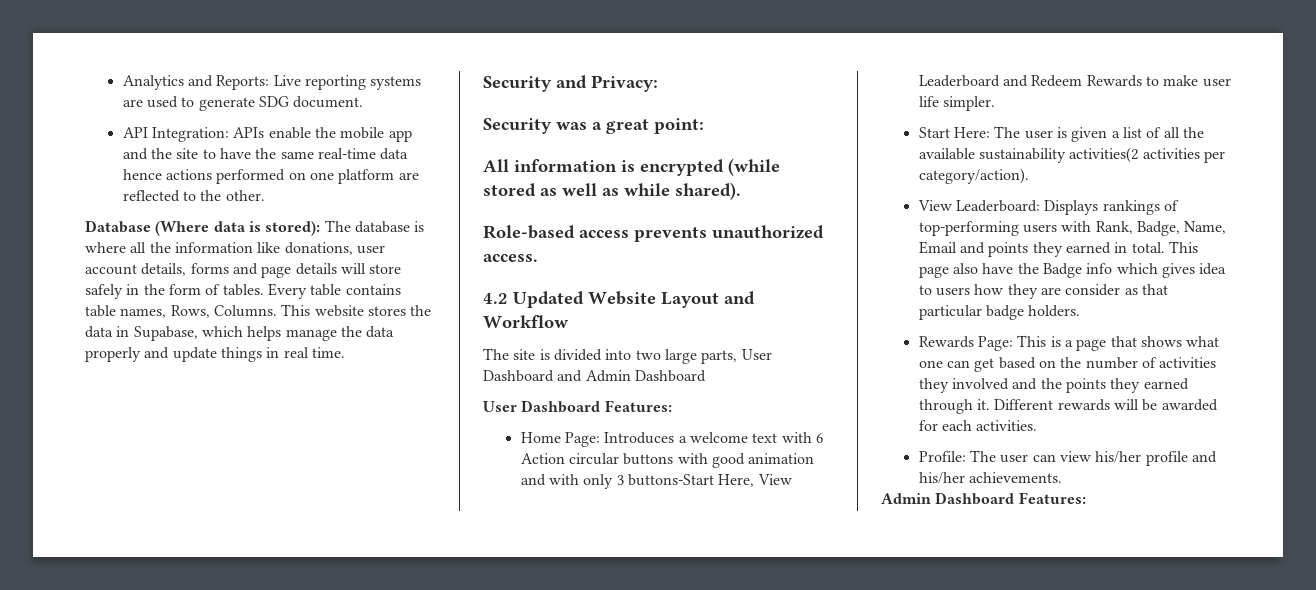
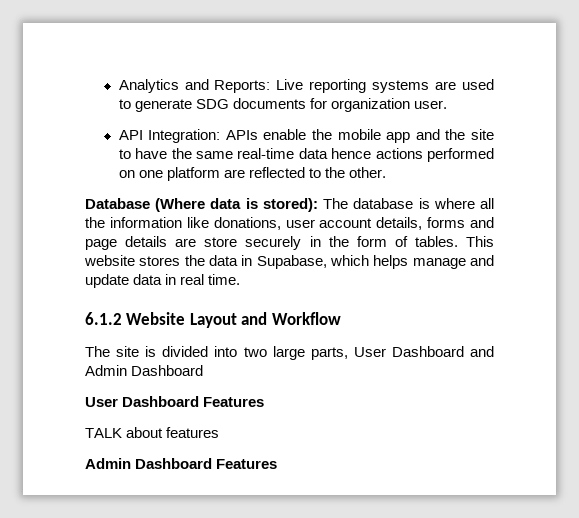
[293,96,364,108] document. -> [232,98,447,112] documents for organization user.
[340,263,402,274] [85,284,123,299] will store safely -> [175,236,302,250] are store securely
[267,283,401,299] [85,305,277,318] Every table contains table names, Rows, Columns. -> (458, 241) none
[340,326,395,338] [85,347,141,362] the data properly -> (466, 263) none
[220,347,262,362] things -> [133,274,163,285] data
[483,75,658,92] [483,118,704,134] [483,158,780,176] [483,182,741,200] [483,225,824,242] [483,254,538,262] [483,291,584,308] Security and Privacy: // Security was a great point: // All information is encrypted (while stored as well as while shared). // Role-based access prevents unauthorized access. // 4.2 Updated -> [85,312,122,325] 6.1.2
[604,400,672,412] [520,432,824,447] [520,453,815,468] [520,474,792,489] [918,75,1231,87] [918,96,996,111] [918,126,1205,142] [918,147,1226,163] [918,168,1029,184] [917,200,1180,215] [918,221,1227,236] [918,241,1199,257] [918,263,1227,278] [918,284,1169,299] [918,305,1081,320] [918,335,1220,351] [918,357,1217,372] [918,378,1189,393] [918,399,1218,414] [918,420,1038,431] [918,450,1218,466] [918,472,1063,484] [881,492,1086,505] Features: // Home Page: Introduces a welcome text with 6 Action circular buttons with good animation and with only 3 buttons-Start Here, View Leaderboard and Redeem Rewards to make user life simpler. // Start Here: The user is given a list of all the available sustainability activities(2 activities per category/action). // View Leaderboard: Displays rankings of top-performing users with Rank, Badge, Name, Email and points they earned in total. This page also have the Badge info which gives idea to users how they are consider as that particular badge holders. // Rewards Page: This is a page that shows what one can get based on the number of activities they involved and the points they earned through it. Different rewards will be awarded for each activities. // Profile: The user can view his/her profile and his/her achievements. // Admin Dashboard Features: -> [203,397,265,407] [85,427,220,438] [85,458,278,469] Features // TALK about features // Admin Dashboard Features

